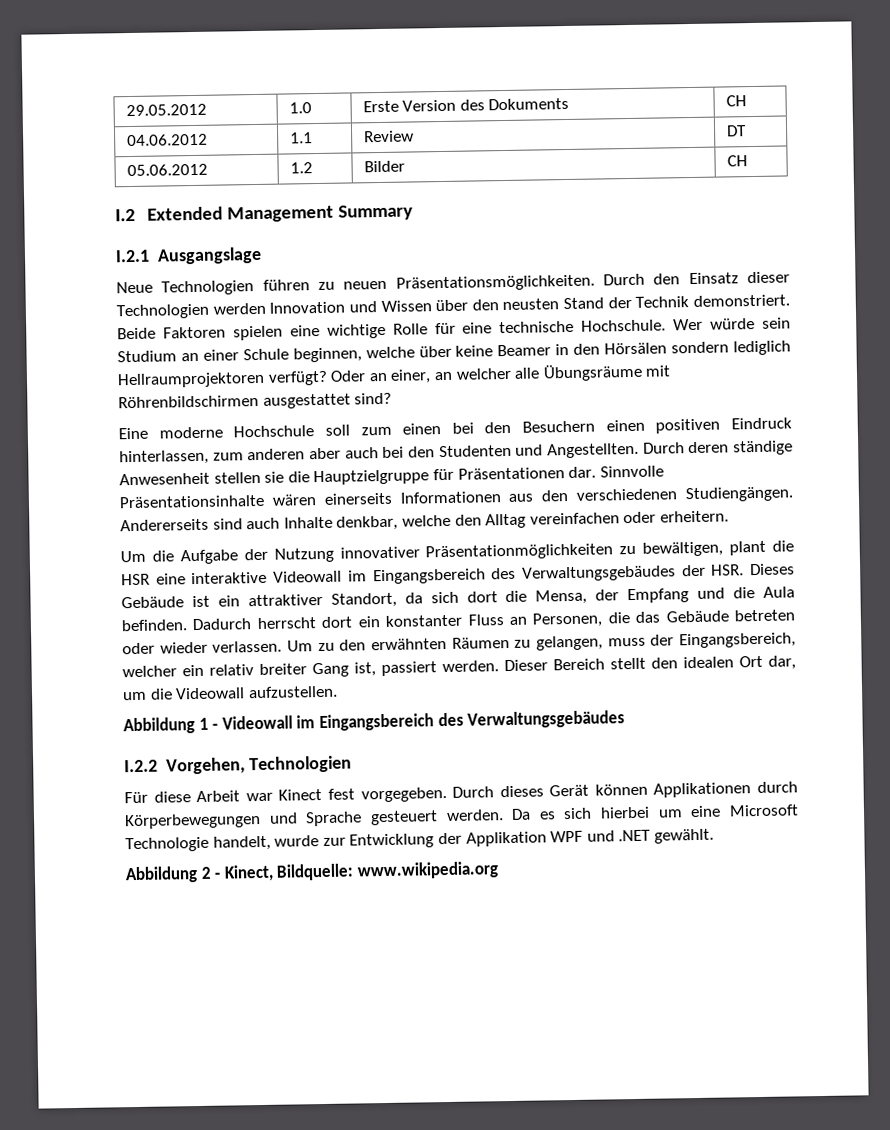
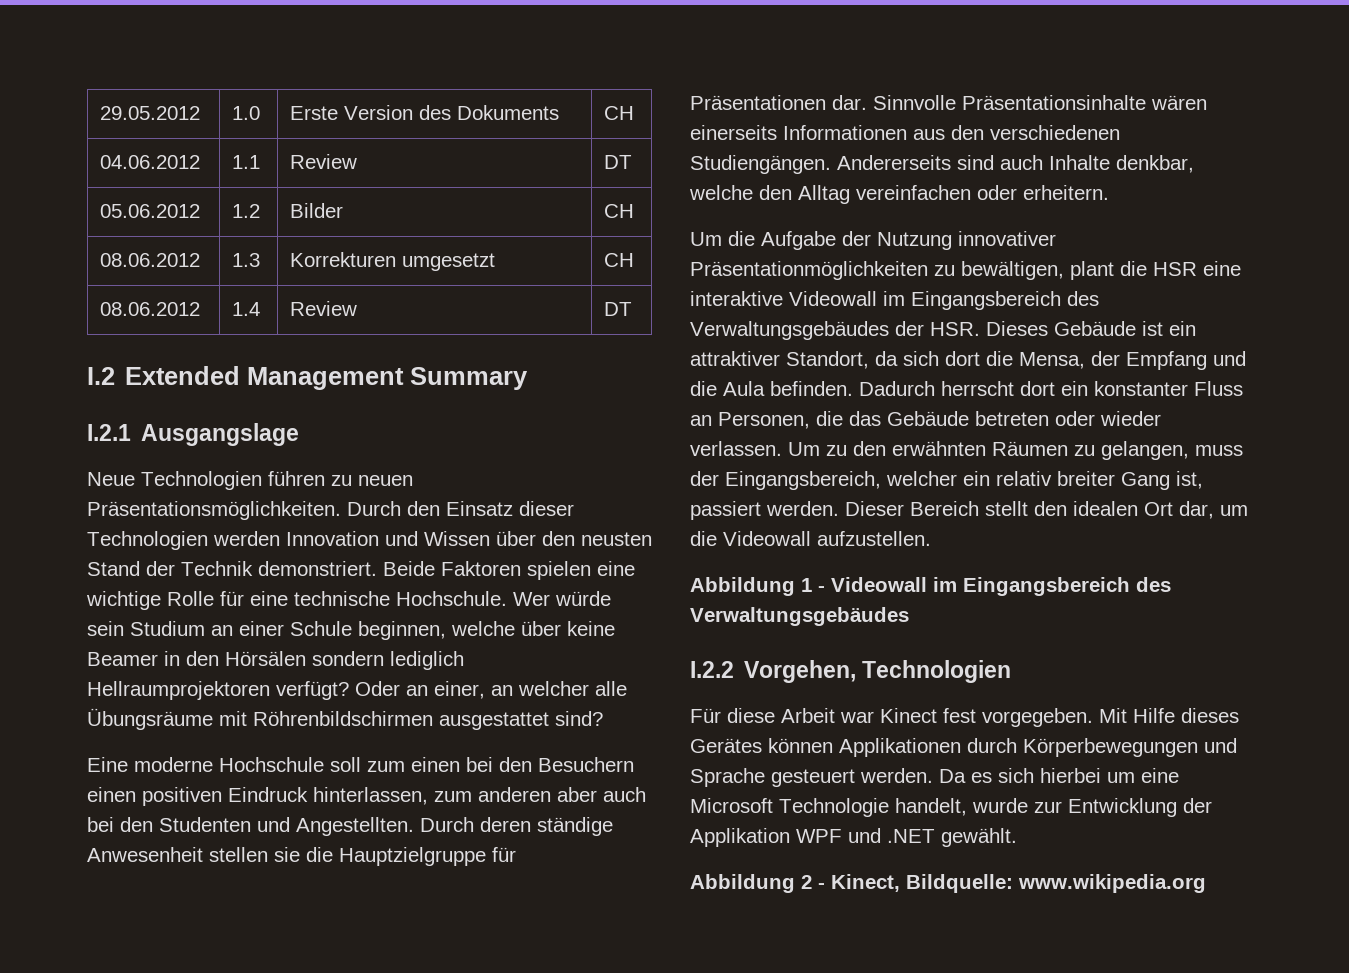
(748, 161) none -> [99,253,200,267] [231,253,260,267] [289,252,495,271] [603,253,634,267] [99,302,200,316] [231,302,260,316] [289,301,357,316] [603,302,632,316] // 08.06.2012 | 1.3 | Korrekturen umgesetzt | CH // 08.06.2012 | 1.4 | Review | DT
[452,784,590,798] Durch dieses Gerät -> [1099,708,1239,723] [690,738,762,753] Mit Hilfe dieses Gerätes

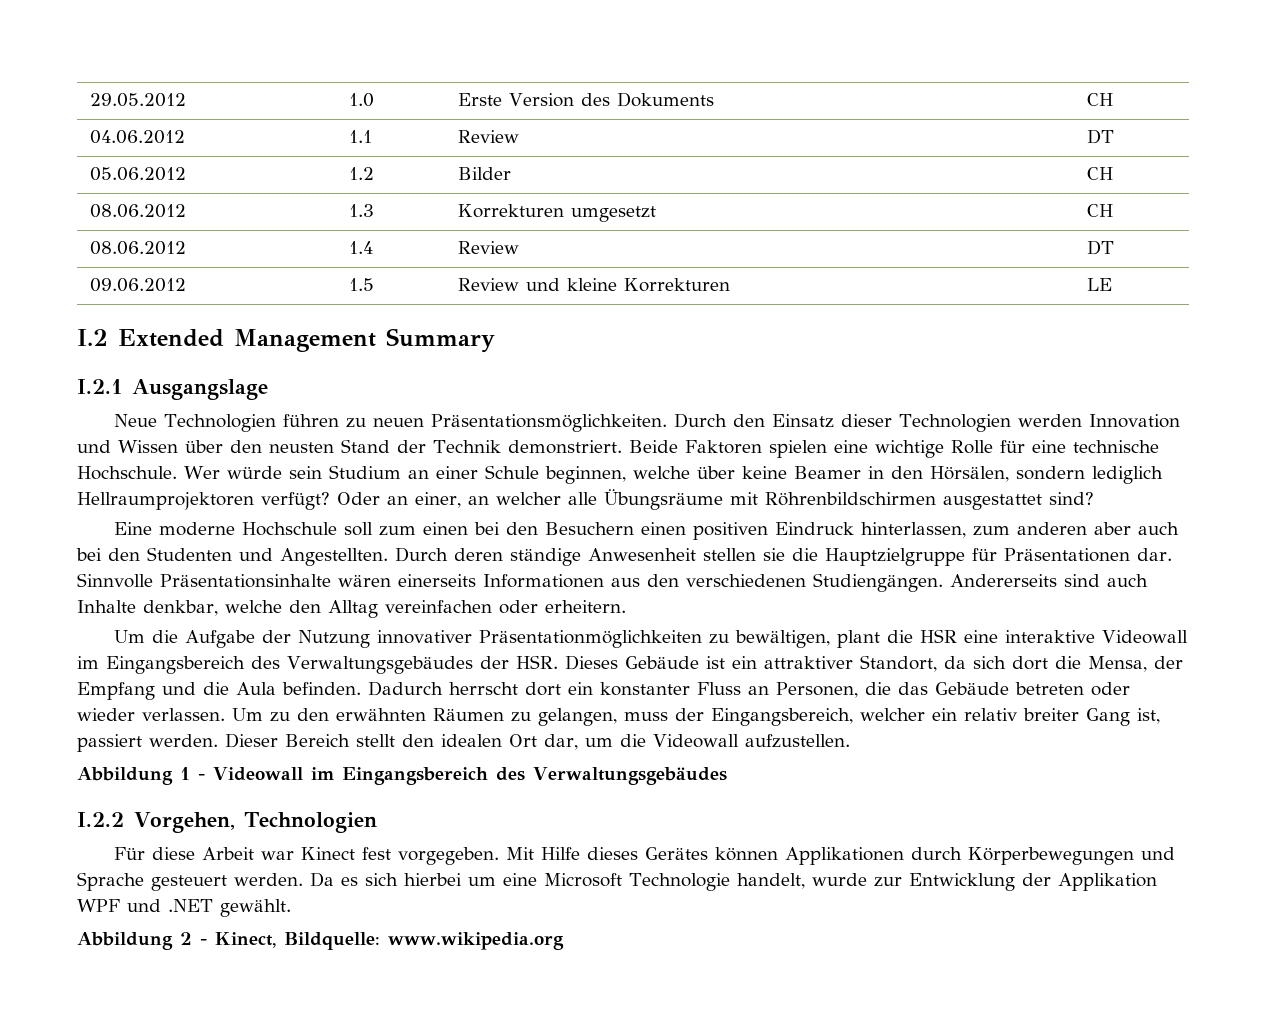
(632, 309) none -> [90,278,187,292] [349,278,375,291] [458,278,731,292] [1087,278,1113,291] // 09.06.2012 | 1.5 | Review und kleine Korrekturen | LE
[225,651,306,666] Hörsälen -> [929,466,1009,482] Hörsälen,

